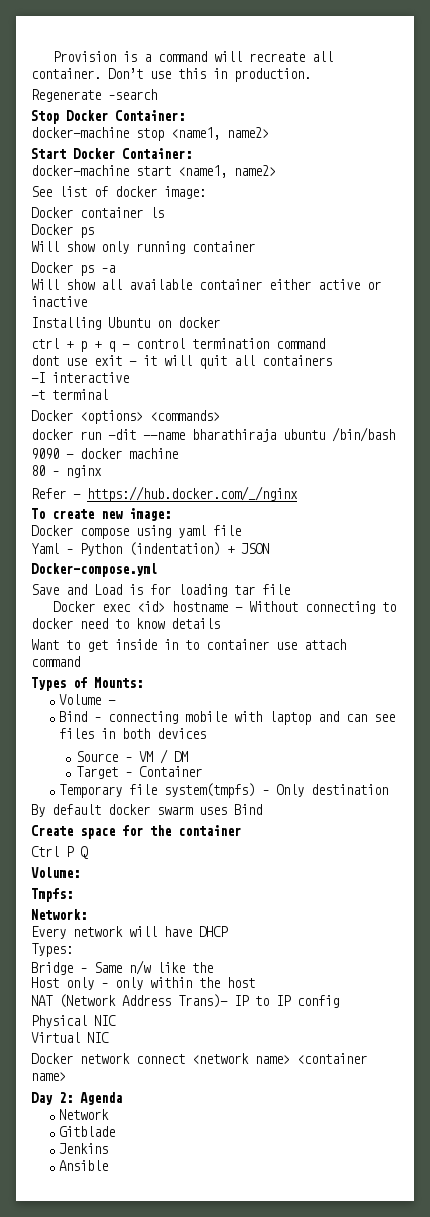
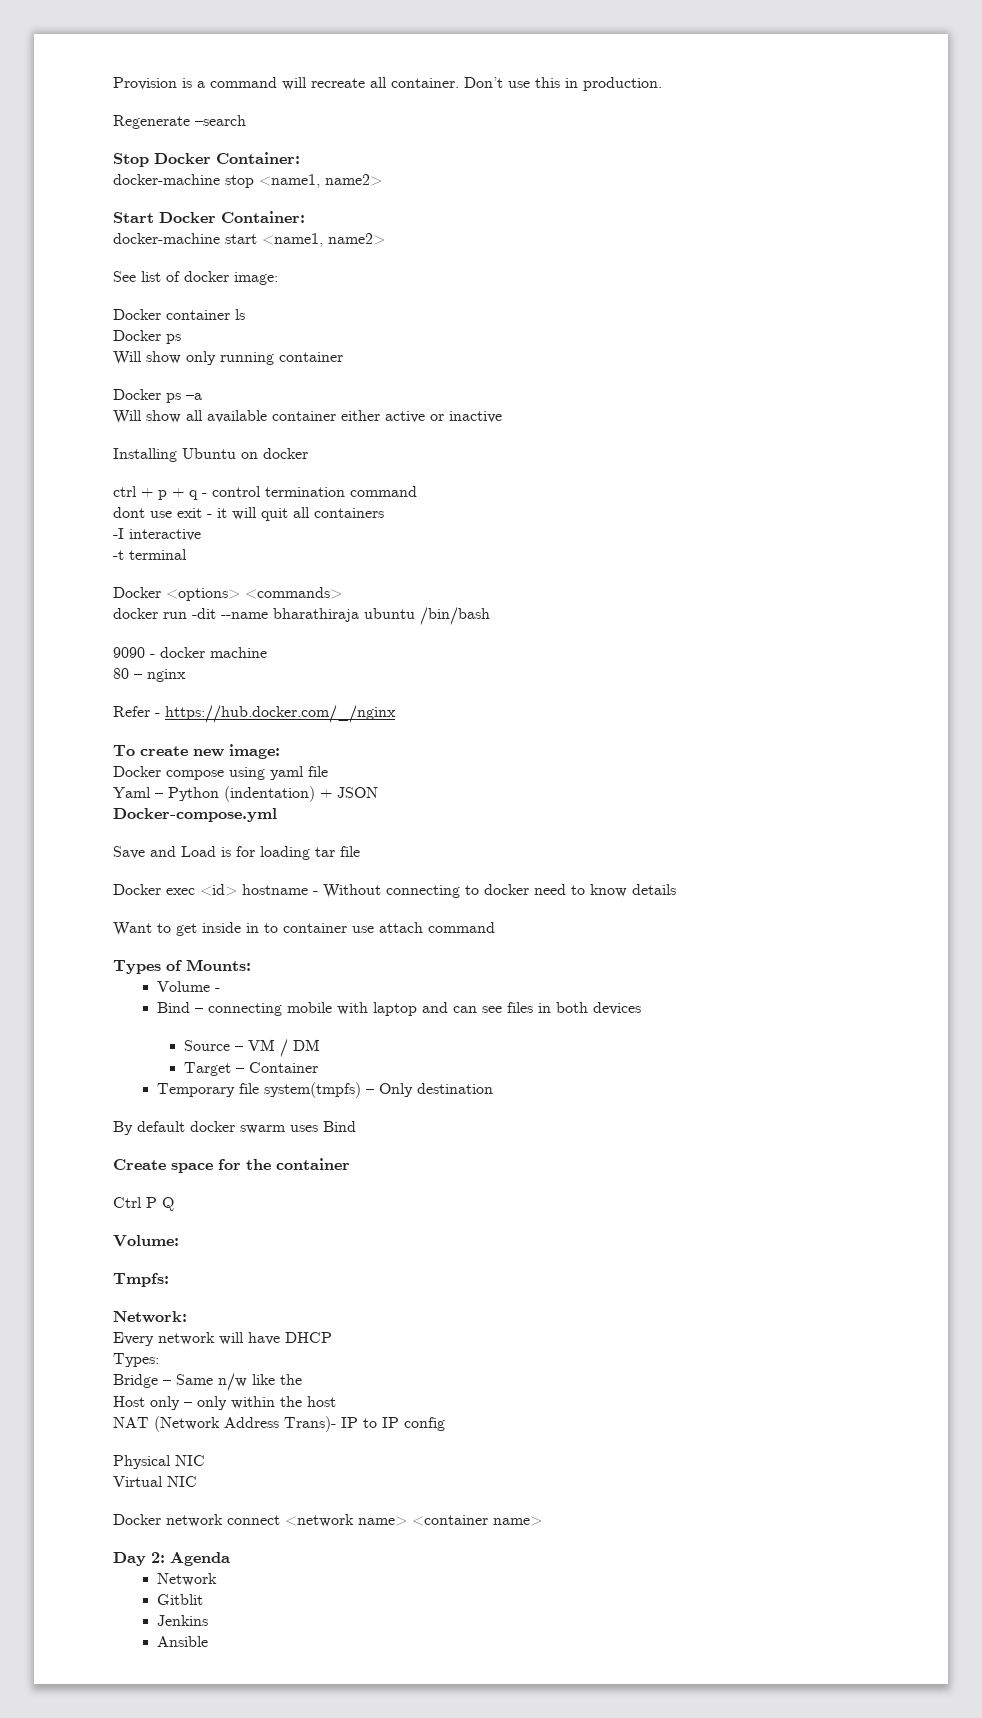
[59,1126,116,1137] Gitblade -> [157,1594,204,1605] Gitblit

